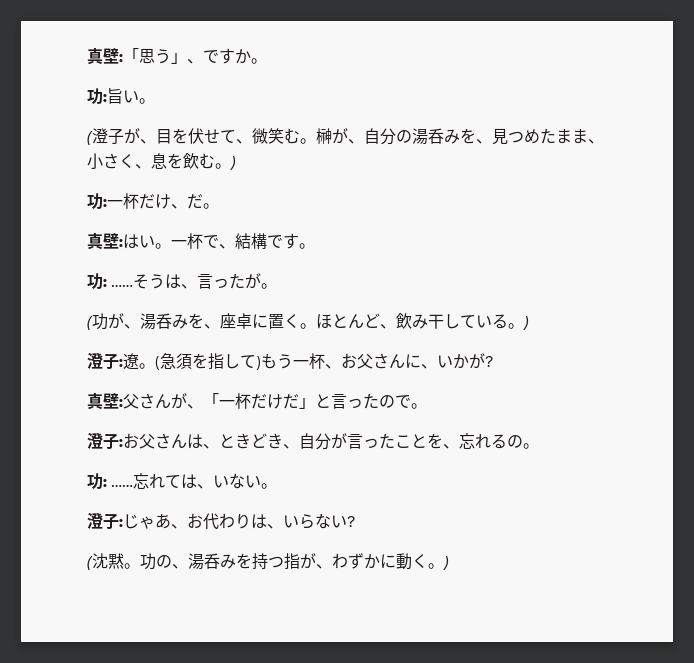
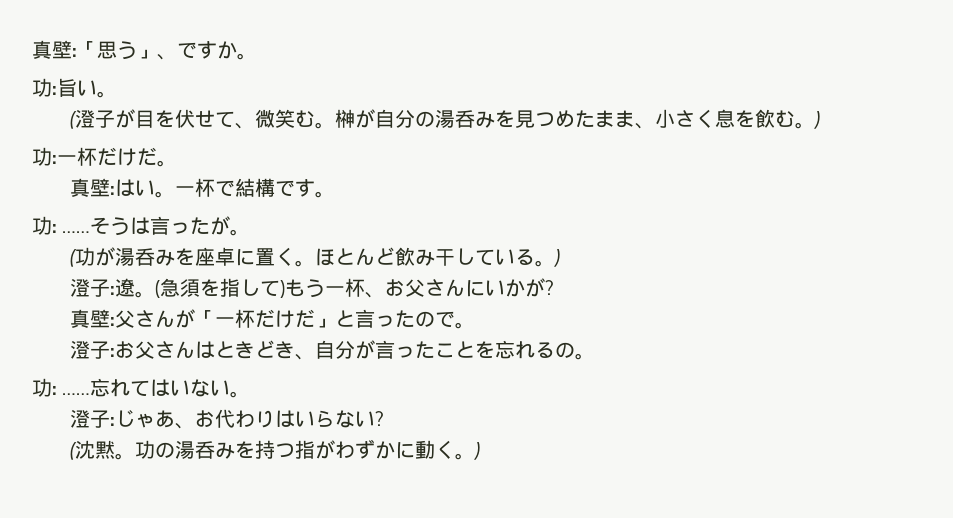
[140,139,156,144] 、 -> (135, 118) none
[348,139,364,144] 、 -> (375, 118) none
[476,139,492,144] 、 -> (515, 119) none
[135,164,151,169] 、 -> (715, 118) none
[171,204,187,209] 、 -> (137, 157) none
[219,244,235,249] 、 -> (235, 188) none
[181,284,198,289] 、 -> (151, 226) none
[124,313,220,330] 、湯呑みを、 -> [114,247,195,266] 湯呑みを
[380,324,396,329] 、 -> (395, 256) none
[421,364,437,369] 、 -> (485, 288) none
[187,404,203,409] 、 -> (195, 318) none
[203,444,219,449] 、 -> (215, 350) none
[443,444,459,449] 、 -> (495, 350) none
[197,484,214,489] 、 -> (171, 388) none
[267,524,283,529] 、 -> (295, 419) none
[172,564,188,569] 、 -> (175, 450) none
[316,564,332,569] 、 -> (335, 449) none

